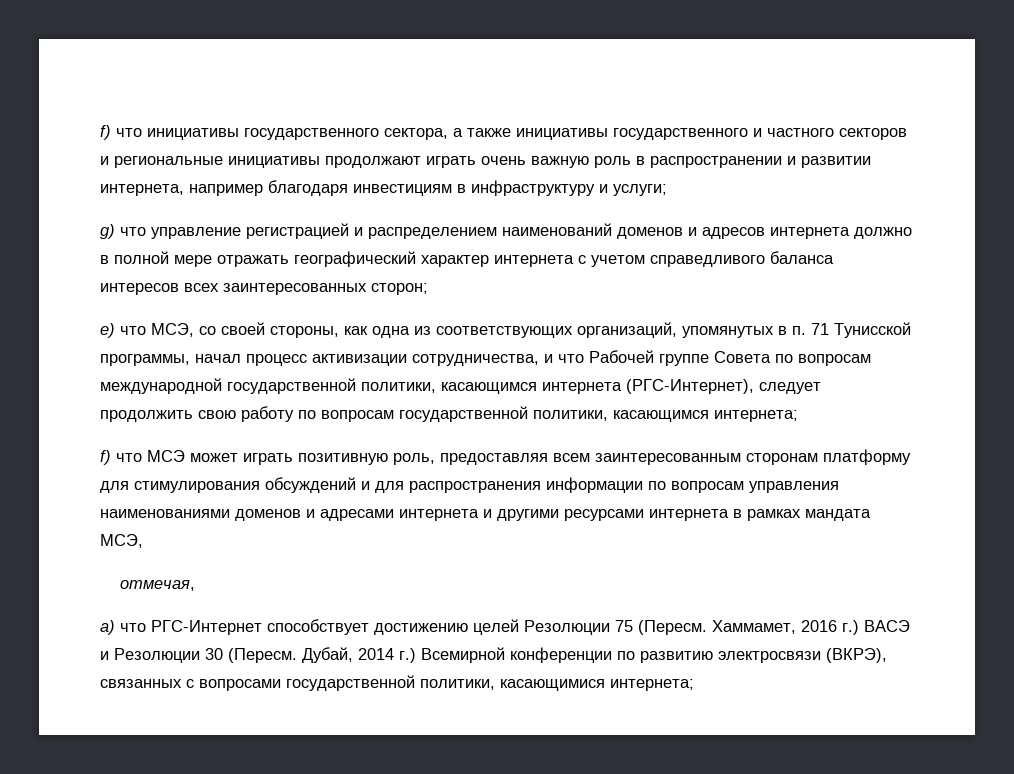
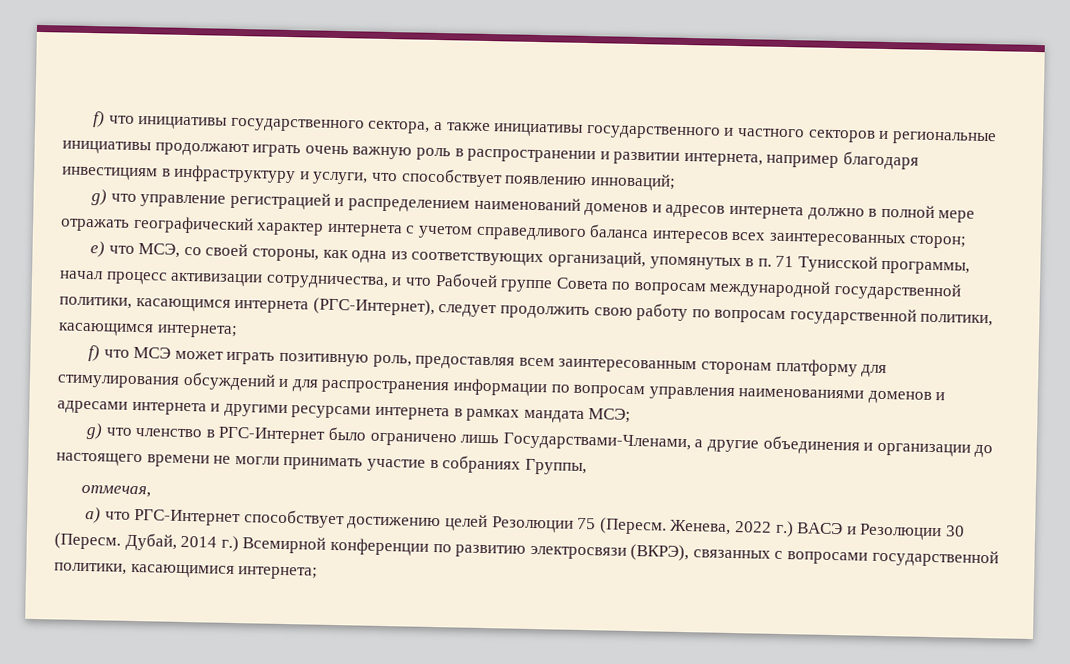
[613,184,667,196] услуги; -> [312,168,676,191] услуги, что способствует появлению инноваций;
[100,534,143,548] МСЭ, -> [588,408,632,423] [86,423,994,458] [56,452,587,476] МСЭ; // g) что членство в РГС-Интернет было ограничено лишь Государствами-Членами, а другие объединения и организации до настоящего времени не могли принимать участие в собраниях Группы,
[712,620,837,634] Хаммамет, 2016 -> [669,519,772,535] Женева, 2022

